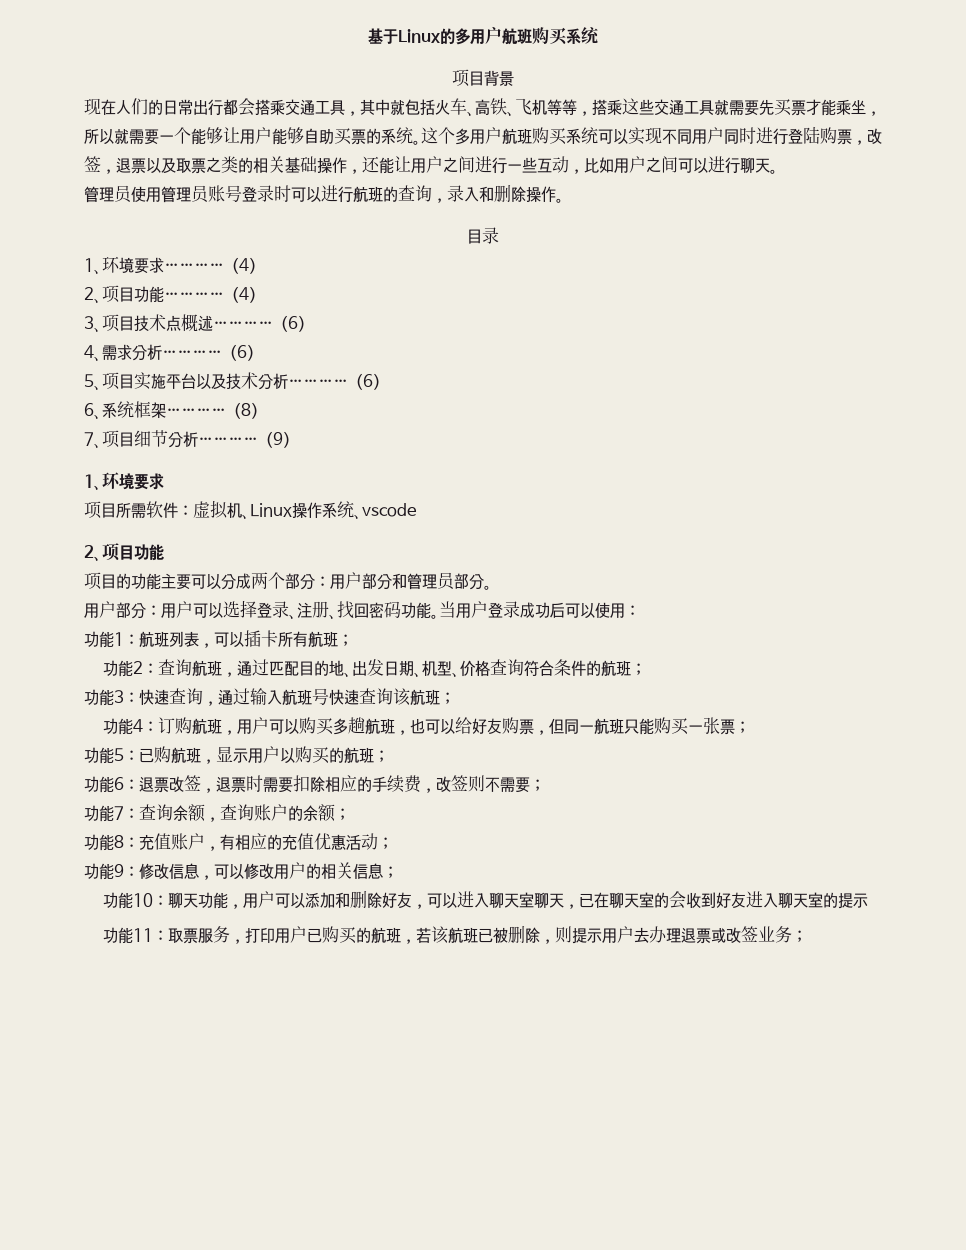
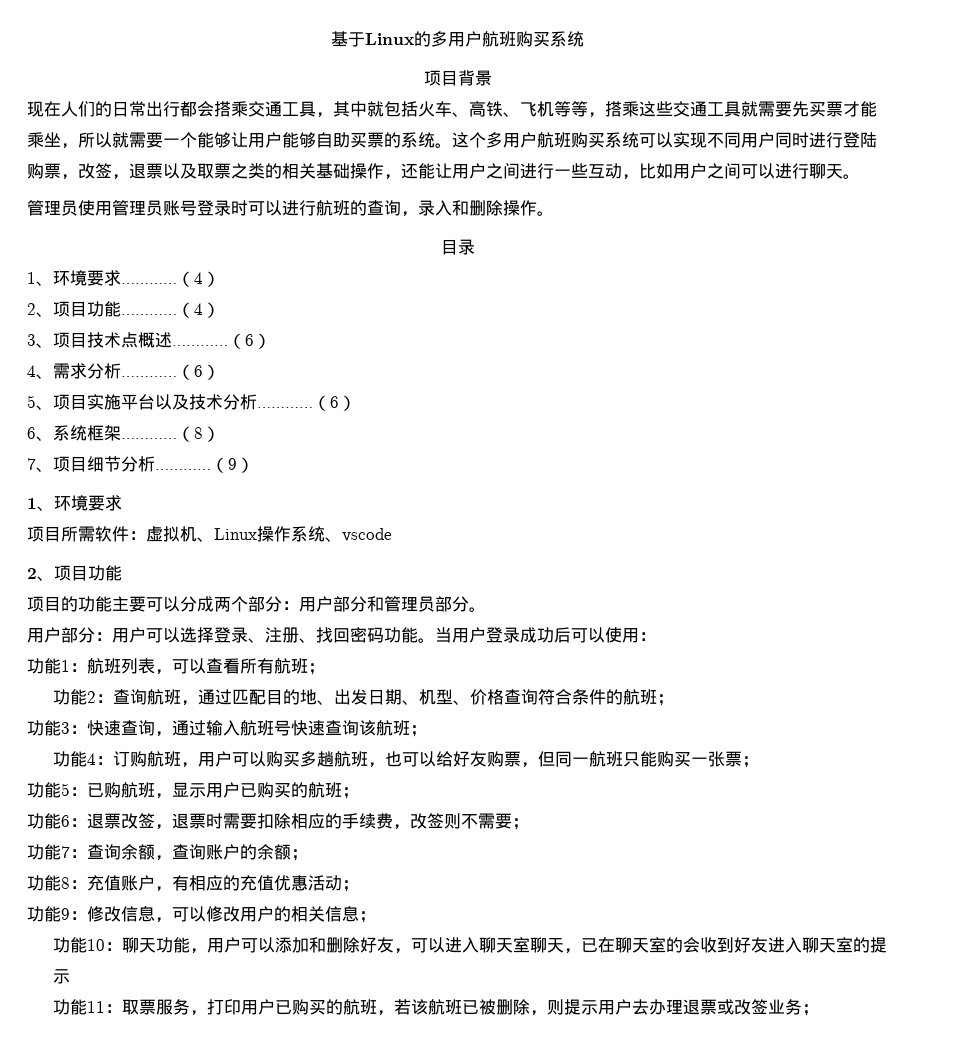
[244,630,278,647] 插卡 -> [206,658,240,674] 查看
[280,748,295,764] 以 -> [240,783,257,798] 已

